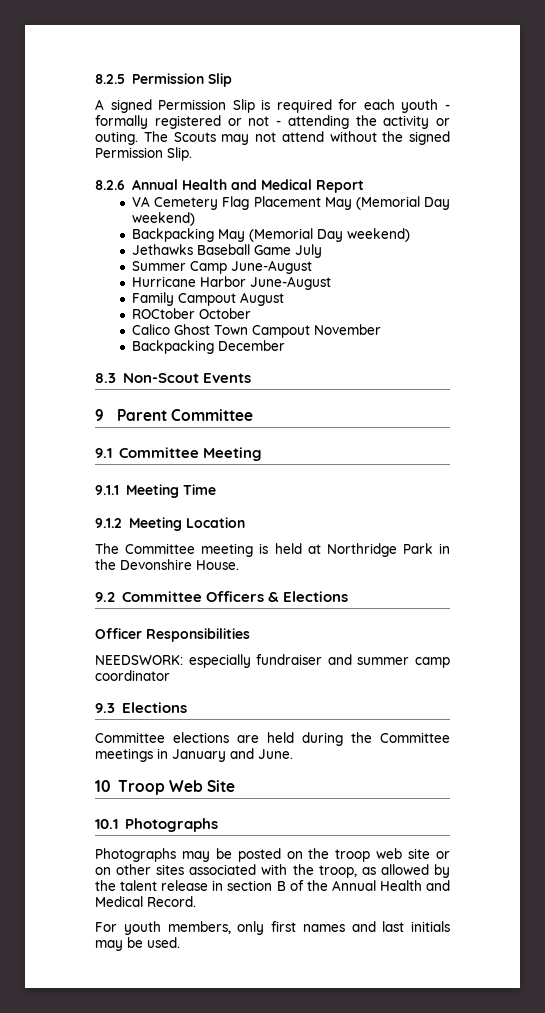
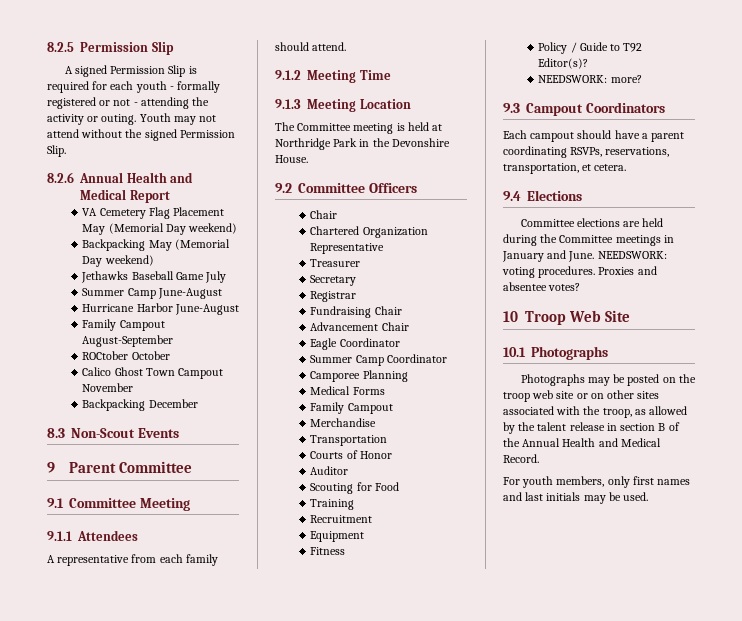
[143,131,216,142] The Scouts -> [139,113,171,122] Youth
[239,292,284,306] August -> [82,335,174,347] August-September
(119, 490) none -> [77,530,138,541] [47,554,218,566] [275,42,347,51] [275,70,301,80] Attendees // A representative from each family should attend. // 9.1.2
[95,518,122,528] 9.1.2 -> [275,99,301,109] 9.1.3
[267,591,348,602] [95,628,250,642] [95,654,450,668] [95,670,170,681] [95,703,115,713] & Elections // Officer Responsibilities // NEEDSWORK: especially fundraiser and summer camp coordinator // 9.3 -> [310,210,338,219] [310,226,428,238] [310,243,385,254] [310,259,361,267] [310,275,357,286] [310,291,357,302] [310,306,402,318] [310,322,409,331] [310,338,400,350] [310,354,447,366] [310,370,408,382] [310,386,385,395] [310,402,393,414] [310,418,377,427] [310,435,388,446] [310,450,392,459] [310,466,349,475] [310,482,399,494] [310,499,355,510] [310,515,373,523] [310,531,365,542] [310,547,346,555] [538,42,643,54] [538,58,589,69] [538,75,642,83] [503,102,665,116] [503,130,685,142] [503,146,670,158] [503,163,627,174] [503,191,521,201] // Chair // Chartered Organization Representative // Treasurer // Secretary // Registrar // Fundraising Chair // Advancement Chair // Eagle Coordinator // Summer Camp Coordinator // Camporee Planning // Medical Forms // Family Campout // Merchandise // Transportation // Courts of Honor // Auditor // Scouting for Food // Training // Recruitment // Equipment // Fitness // Policy / Guide to T92 Editor(s)? // NEEDSWORK: more? // 9.3 Campout Coordinators // Each campout should have a parent coordinating RSVPs, reservations, transportation, et cetera. // 9.4
(293, 754) none -> [597,251,667,259] [502,266,657,278] [503,282,581,291] NEEDSWORK: voting procedures. Proxies and absentee votes?

